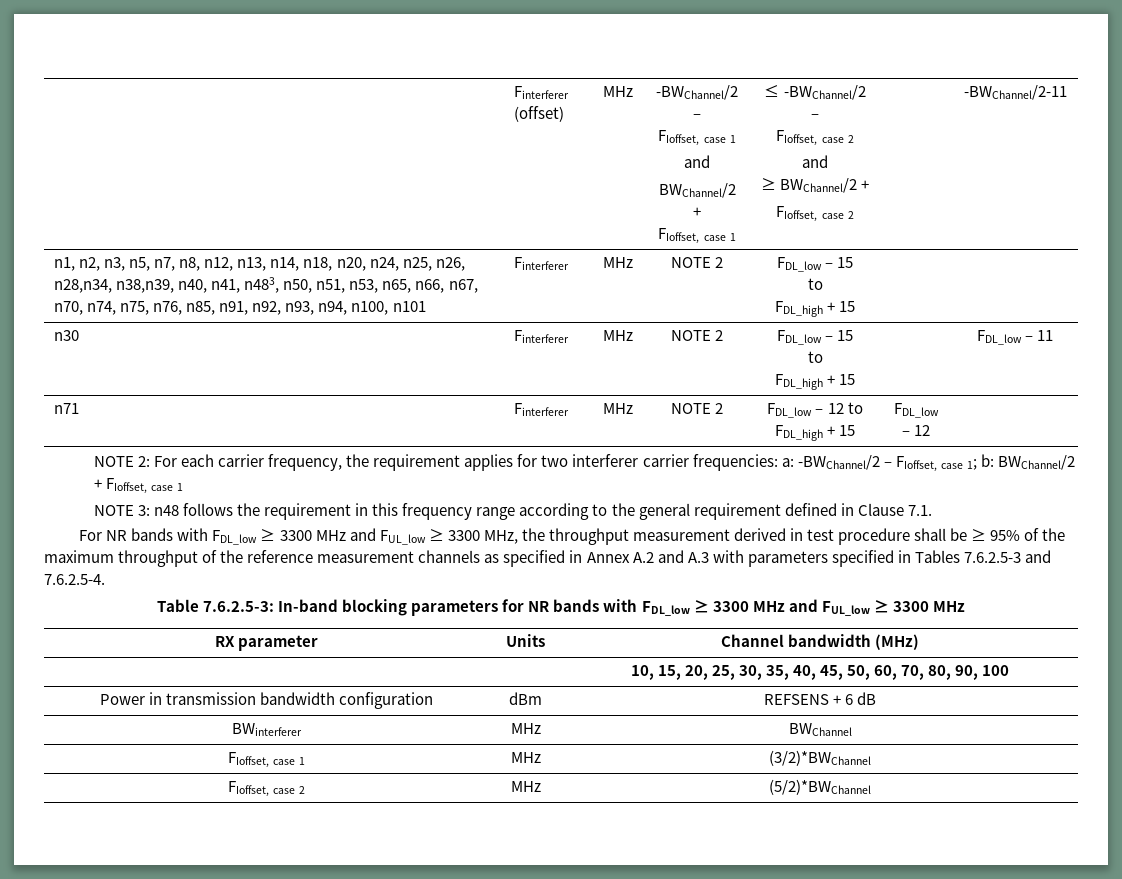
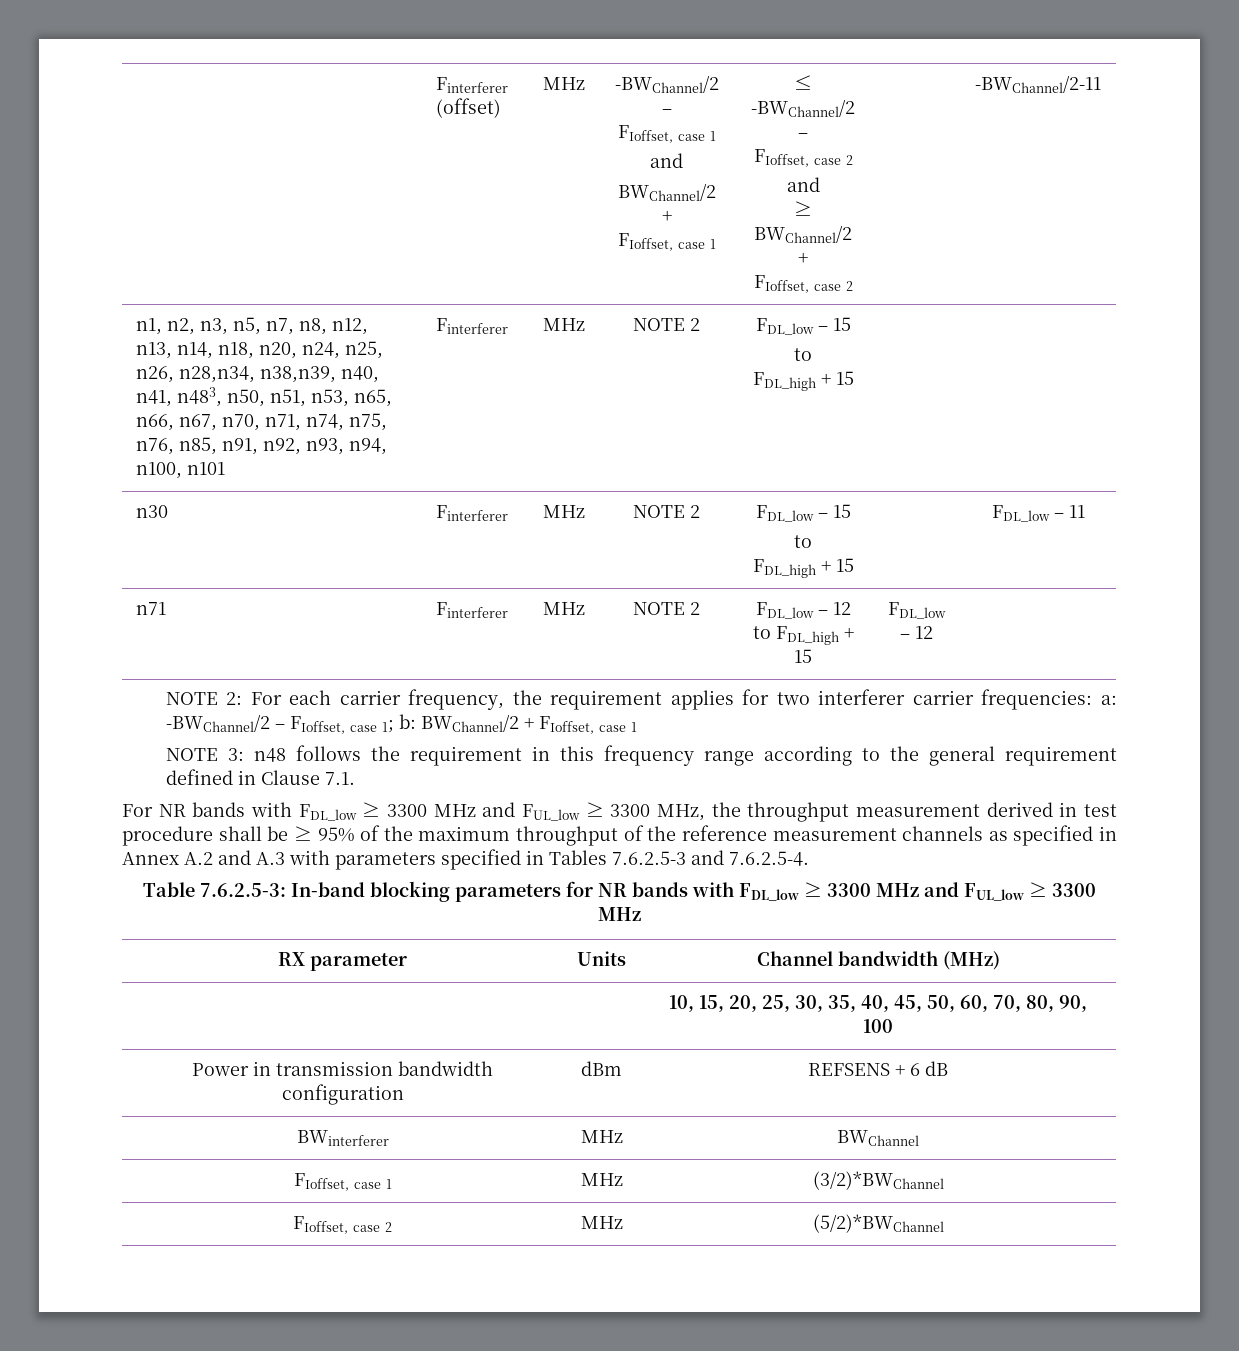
(84, 308) none -> [265,414,302,431] n71,

